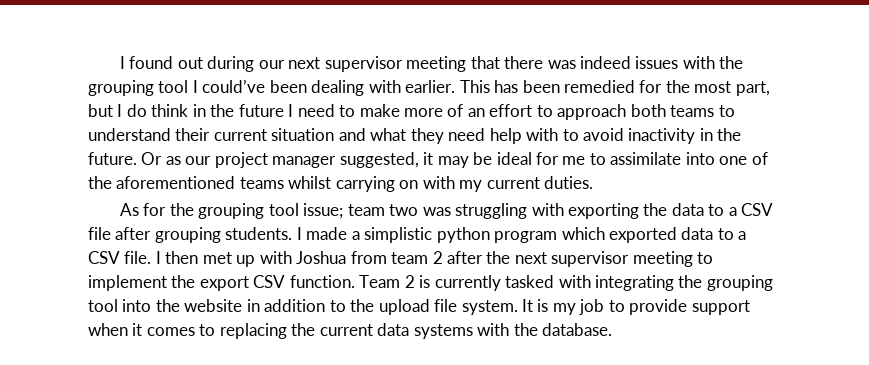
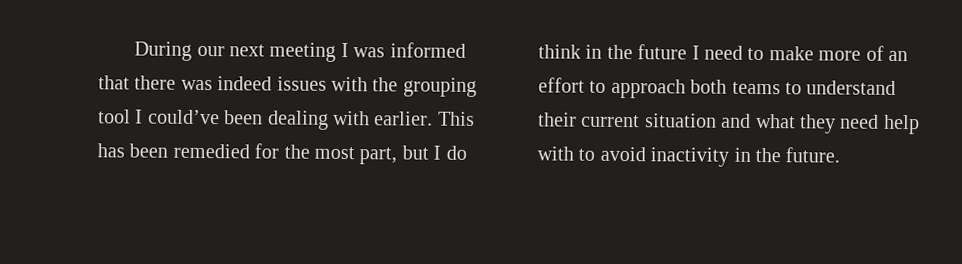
[120,56,467,72] I found out during our next supervisor meeting -> [134,41,466,62] During our next meeting I was informed
[141,152,768,168] [88,176,594,192] [120,203,774,219] [88,227,747,243] [88,251,714,267] [88,275,773,291] [88,299,750,315] [88,323,613,339] Or as our project manager suggested, it may be ideal for me to assimilate into one of the aforementioned teams whilst carrying on with my current duties. // As for the grouping tool issue; team two was struggling with exporting the data to a CSV file after grouping students. I made a simplistic python program which exported data to a CSV file. I then met up with Joshua from team 2 after the next supervisor meeting to implement the export CSV function. Team 2 is currently tasked with integrating the grouping tool into the website in addition to the upload file system. It is my job to provide support when it comes to replacing the current data systems with the database. -> (841, 155) none

